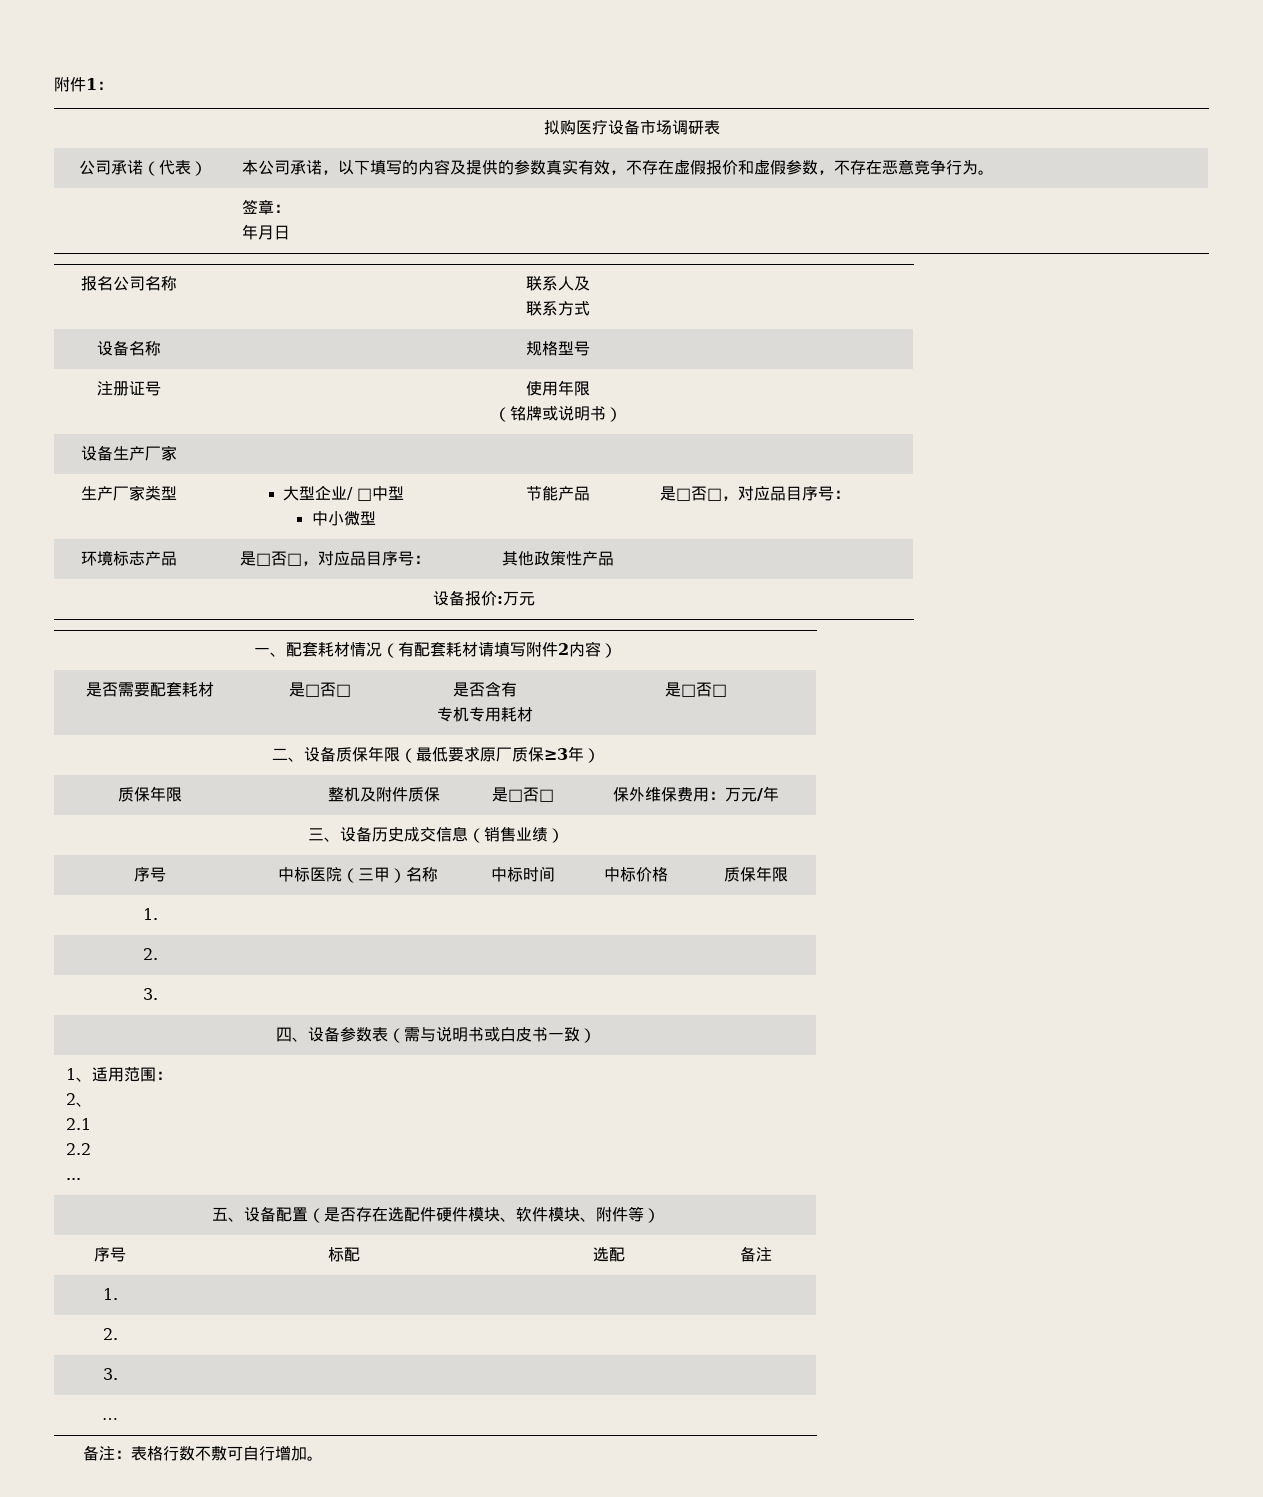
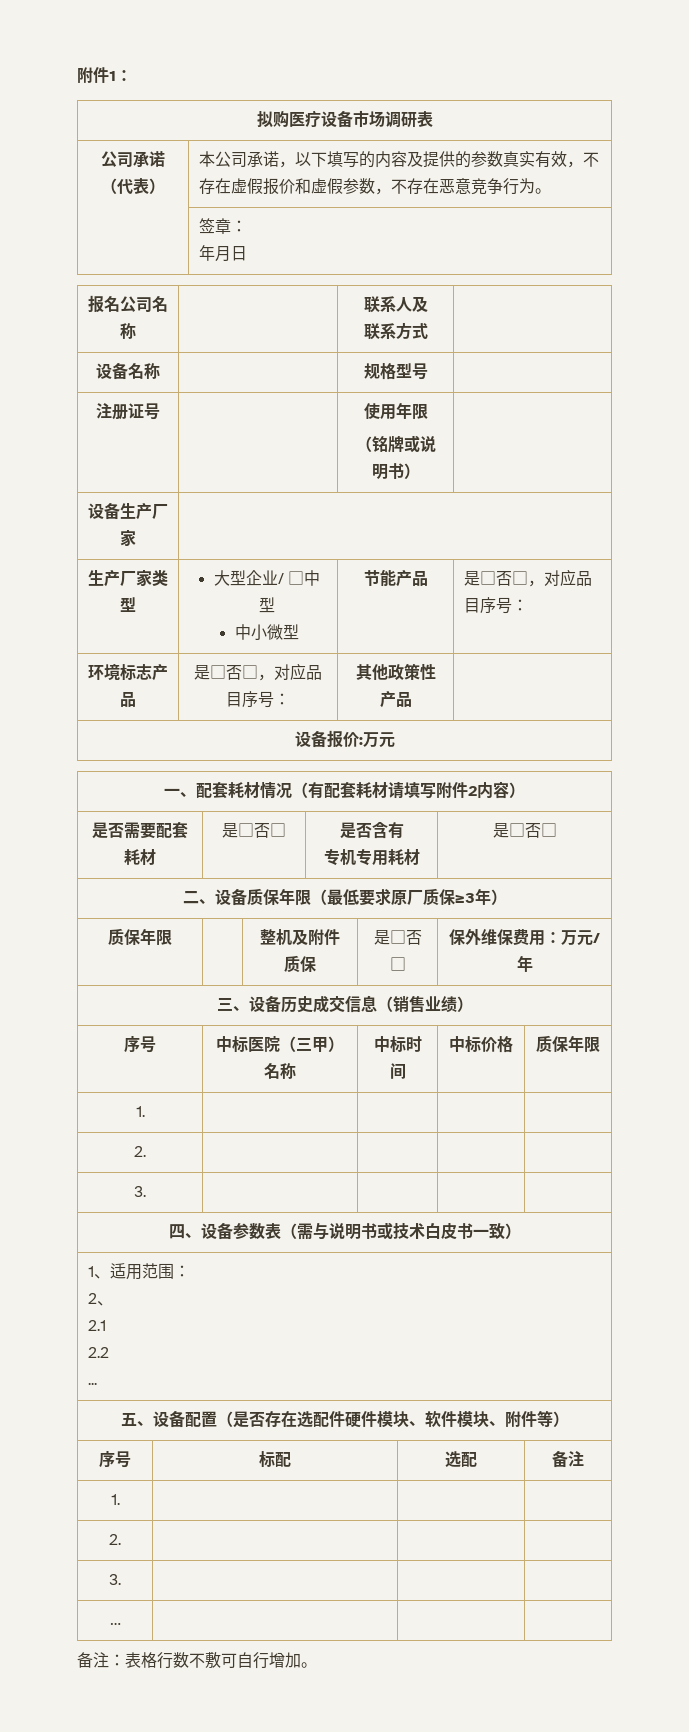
(500, 1034) none -> [392,1222,425,1239] 技术

